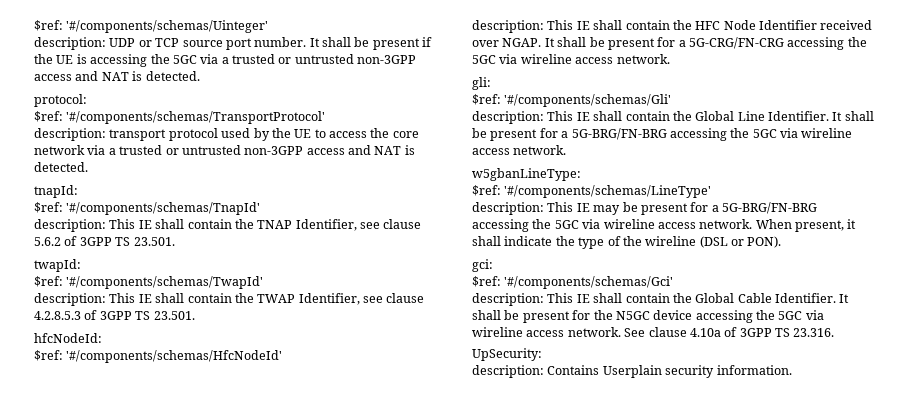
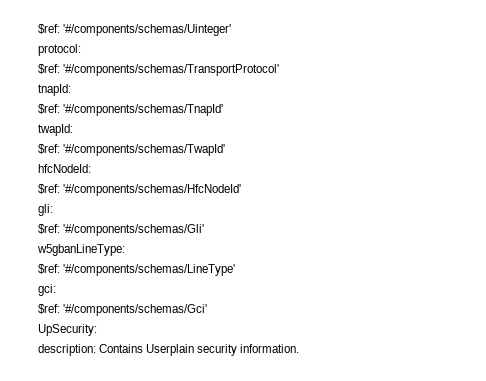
[34,37,433,50] [34,54,417,67] [34,71,200,81] [34,94,87,107] [34,111,326,124] [34,128,419,141] [34,145,415,155] [34,162,88,172] [34,185,78,198] [34,202,261,215] [34,219,422,232] [34,236,175,246] [34,259,81,272] [34,276,264,289] [34,293,425,306] [34,310,195,320] [34,333,102,343] [34,350,283,363] [472,20,873,33] [472,37,867,50] [472,54,670,64] [472,77,491,90] [472,94,672,107] [472,111,874,124] [472,128,853,141] [472,145,567,155] [472,168,581,181] [472,185,712,198] [472,202,817,215] [472,219,857,232] [472,236,782,249] [472,259,493,272] [472,276,674,289] [472,293,850,306] [472,310,824,323] [472,327,835,337] description: UDP or TCP source port number. It shall be present if the UE is accessing the 5GC via a trusted or untrusted non-3GPP access and NAT is detected. // protocol: // $ref: '#/components/schemas/TransportProtocol' // description: transport protocol used by the UE to access the core network via a trusted or untrusted non-3GPP access and NAT is detected. // tnapId: // $ref: '#/components/schemas/TnapId' // description: This IE shall contain the TNAP Identifier, see clause 5.6.2 of 3GPP TS 23.501. // twapId: // $ref: '#/components/schemas/TwapId' // description: This IE shall contain the TWAP Identifier, see clause 4.2.8.5.3 of 3GPP TS 23.501. // hfcNodeId: // $ref: '#/components/schemas/HfcNodeId' // description: This IE shall contain the HFC Node Identifier received over NGAP. It shall be present for a 5G-CRG/FN-CRG accessing the 5GC via wireline access network. // gli: // $ref: '#/components/schemas/Gli' // description: This IE shall contain the Global Line Identifier. It shall be present for a 5G-BRG/FN-BRG accessing the 5GC via wireline access network. // w5gbanLineType: // $ref: '#/components/schemas/LineType' // description: This IE may be present for a 5G-BRG/FN-BRG accessing the 5GC via wireline access network. When present, it shall indicate the type of the wireline (DSL or PON). // gci: // $ref: '#/components/schemas/Gci' // description: This IE shall contain the Global Cable Identifier. It shall be present for the N5GC device accessing the 5GC via wireline access network. See clause 4.10a of 3GPP TS 23.316. -> [38,44,81,56] [38,64,280,76] [38,84,71,96] [38,104,224,116] [38,124,73,136] [38,144,226,156] [38,164,91,173] [38,184,242,196] [38,204,53,216] [38,224,205,236] [37,244,125,256] [38,264,236,276] [38,284,56,296] [38,304,208,316] protocol: // $ref: '#/components/schemas/TransportProtocol' // tnapId: // $ref: '#/components/schemas/TnapId' // twapId: // $ref: '#/components/schemas/TwapId' // hfcNodeId: // $ref: '#/components/schemas/HfcNodeId' // gli: // $ref: '#/components/schemas/Gli' // w5gbanLineType: // $ref: '#/components/schemas/LineType' // gci: // $ref: '#/components/schemas/Gci'

